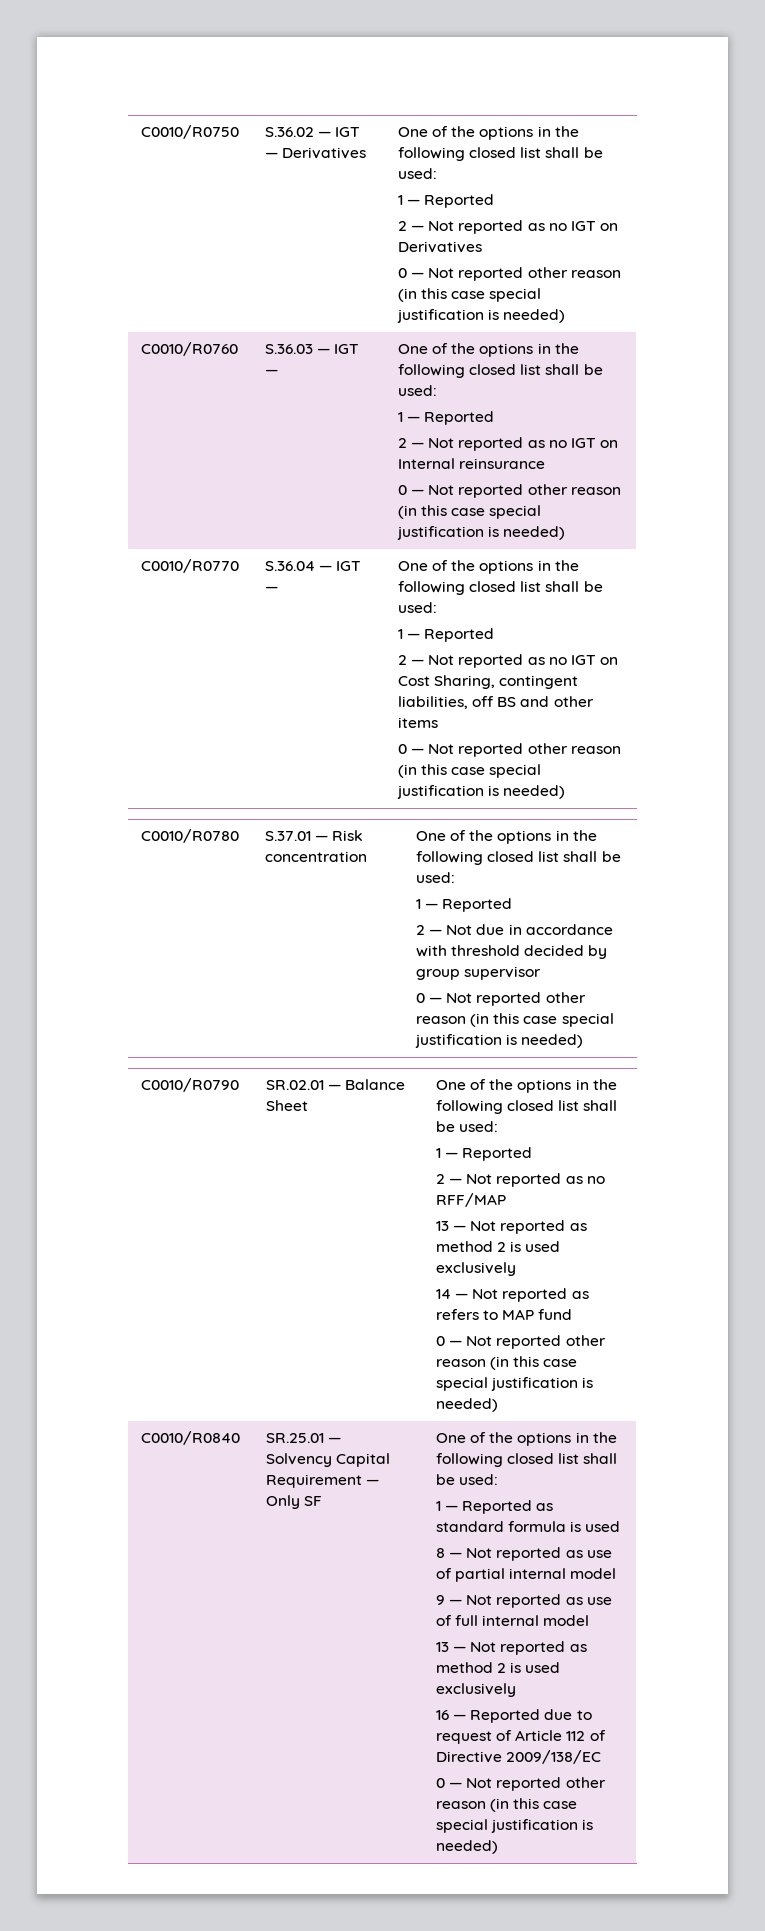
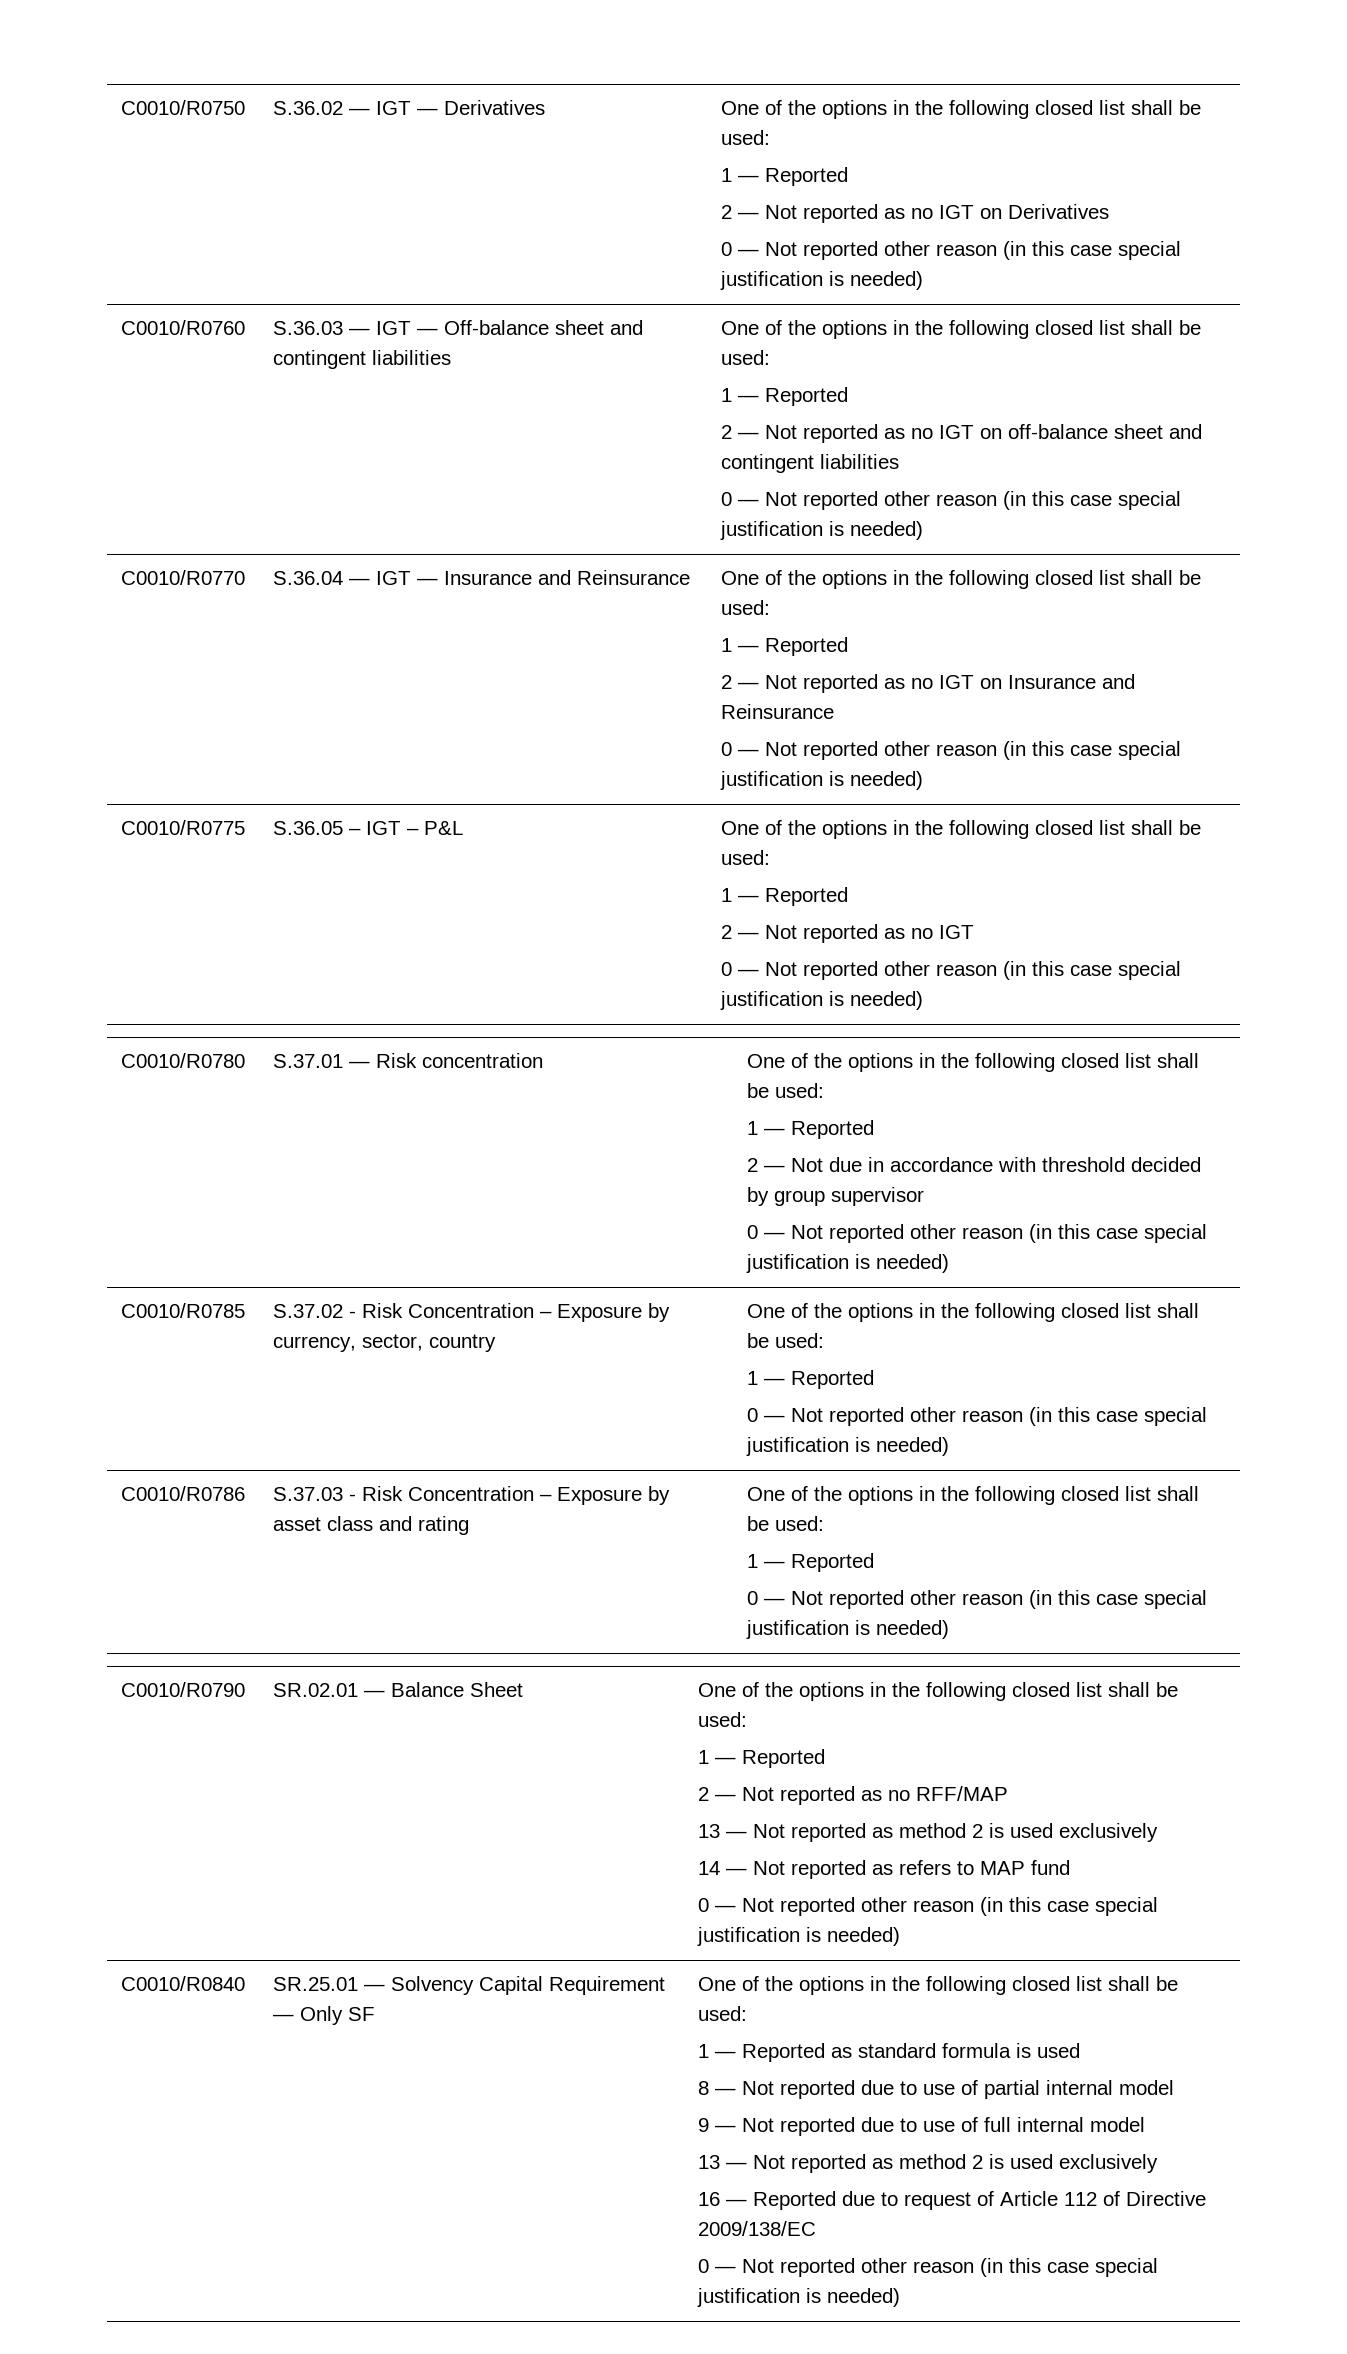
(278, 372) none -> [443,320,643,335] [272,350,451,369] Off-balance sheet and contingent liabilities
[397,458,546,469] Internal reinsurance -> [1007,424,1202,439] [720,454,899,473] off-balance sheet and contingent liabilities
(278, 589) none -> [443,570,690,585] Insurance and Reinsurance
[397,675,579,689] [397,696,594,709] [397,717,438,728] Cost Sharing, contingent liabilities, off BS and other items -> [1007,674,1135,689] [720,704,834,719] [720,741,1181,760] [719,771,923,790] [120,820,245,835] [272,821,463,835] [720,820,1201,839] [720,850,770,865] [720,887,848,906] [720,924,974,943] Insurance and Reinsurance // 0 — Not reported other reason (in this case special justification is needed) // C0010/R0775 | S.36.05 – IGT – P&L | One of the options in the following closed list shall be used: // 1 — Reported // 2 — Not reported as no IGT
(584, 1041) none -> [120,1303,245,1318] [272,1303,670,1322] [272,1334,496,1352] [746,1303,1199,1322] [746,1333,824,1348] [746,1370,874,1389] [746,1407,1207,1426] [745,1437,949,1456] [120,1486,245,1501] [272,1486,670,1505] [272,1516,469,1535] [746,1486,1199,1505] [746,1516,824,1531] [746,1553,874,1572] [746,1590,1207,1609] [745,1620,949,1639] // C0010/R0785 | S.37.02 - Risk Concentration – Exposure by currency, sector, country | One of the options in the following closed list shall be used: // 1 — Reported // 0 — Not reported other reason (in this case special justification is needed) // C0010/R0786 | S.37.03 - Risk Concentration – Exposure by asset class and rating | One of the options in the following closed list shall be used: // 1 — Reported // 0 — Not reported other reason (in this case special justification is needed)
[565,1550,583,1558] as -> [860,2080,917,2095] due to
[565,1597,583,1605] as -> [860,2117,917,2132] due to

